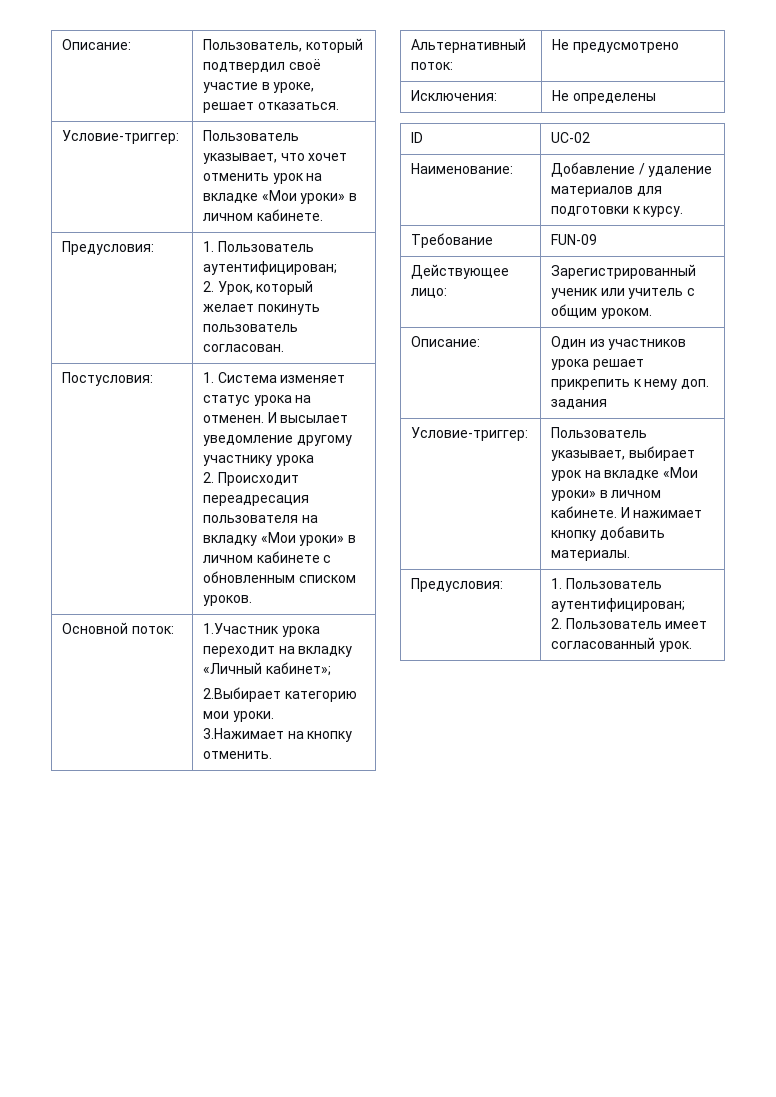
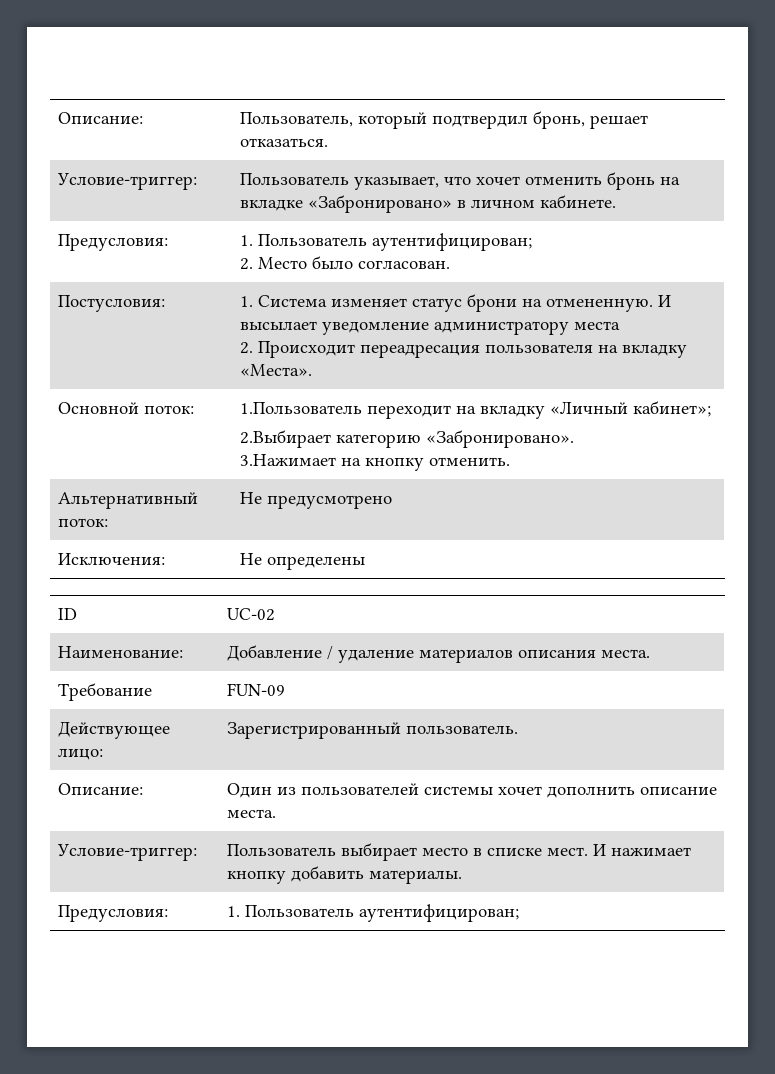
[288,59,321,70] [202,82,315,93] своё участие в уроке, -> [532,111,585,129] бронь,
[272,173,323,184] [202,190,346,204] урок на вкладке «Мои уроки» -> [606,172,680,190] [239,195,452,213] бронь на вкладке «Забронировано»
[217,280,314,295] [202,304,320,315] [202,324,298,332] Урок, который желает покинуть пользователь -> [257,256,353,269] Место было
[253,395,312,406] [202,412,349,423] [202,435,352,446] [202,455,314,466] урока на отменен. И высылает уведомление другому участнику урока -> [466,294,671,312] [239,321,620,335] брони на отмененную. И высылает уведомление администратору места
[260,532,357,546] [202,551,332,563] [202,571,356,583] [202,595,252,606] «Мои уроки» в личном кабинете с обновленным списком уроков. -> [239,364,312,376] «Места».
[202,623,320,637] 1.Участник урока -> [239,402,362,414] 1.Пользователь
[202,711,274,722] мои уроки. -> [425,430,574,448] «Забронировано».
[636,186,662,196] [550,206,684,217] для подготовки к курсу. -> [517,649,650,658] описания места.
[550,288,696,299] [550,304,652,319] [410,336,480,347] [550,336,687,350] [550,359,644,370] [550,379,710,390] [550,399,607,409] [410,427,528,441] [550,427,647,438] [550,446,695,461] [550,467,699,481] [550,490,662,501] [550,506,617,518] ученик или учитель с общим уроком. // Описание: | Один из участников урока решает прикрепить к нему доп. задания // Условие-триггер: | Пользователь указывает, выбирает урок на вкладке «Мои уроки» в личном кабинете. -> [405,725,518,734] [57,783,143,795] [226,783,717,798] [226,809,276,818] [56,844,197,861] [226,843,588,861] пользователь. // Описание: | Один из пользователей системы хочет дополнить описание места. // Условие-триггер: | Пользователь выбирает место в списке мест.
[550,618,708,629] [550,637,692,652] // 2. Пользователь имеет согласованный урок. -> (519, 913) none

